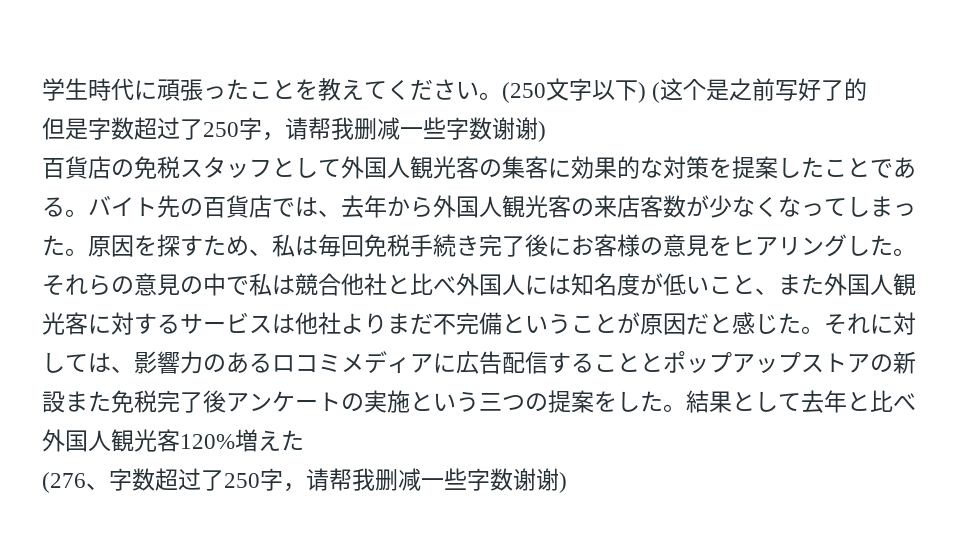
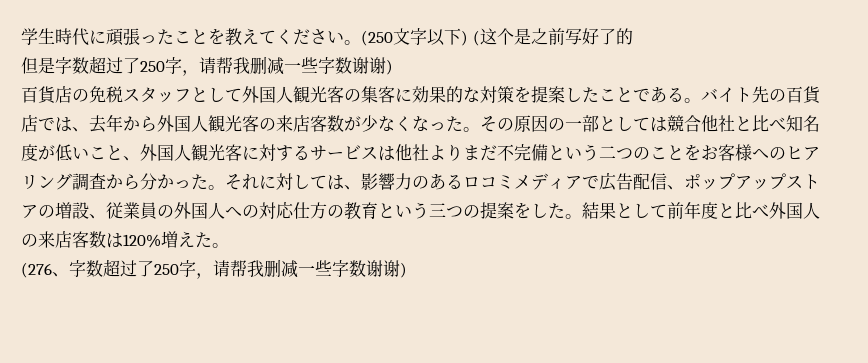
[824,196,916,217] [42,234,916,257] [42,273,272,296] てしまった。原因を探すため、私は毎回免税手続き完了後にお客様の意見をヒアリングした。それらの意見の中で私 -> [446,115,650,132] た。その原因の一部として
[456,273,571,296] 外国人には -> (786, 123) none
[778,274,824,295] また -> (140, 158) none
[571,312,778,335] ことが原因だと感じ -> [599,144,820,161] [21,173,191,190] 二つのことをお客様へのヒアリング調査から分かっ
[433,353,456,373] に -> [582,175,599,189] で
[548,352,663,373] することと -> [667,185,684,190] 、
[893,351,916,374] [42,390,410,413] 新設また免税完了後アンケートの実施 -> [55,202,378,220] 増設、従業員の外国人への対応仕方の教育
[801,390,916,413] [42,429,180,452] 去年と比べ外国人観光客 -> [667,201,820,219] [21,231,123,248] 前年度と比べ外国人の来店客数は
(304, 440) none -> [212,243,229,248] 。

